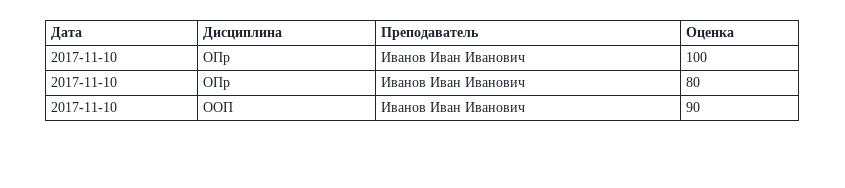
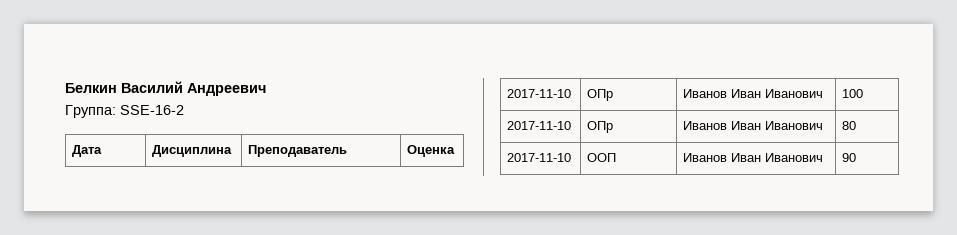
(51, 33) none -> [65,81,266,96] [65,105,184,118] Белкин Василий Андреевич // Группа: SSE-16-2 //

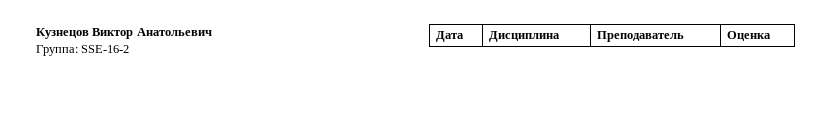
[65,81,266,96] Белкин Василий Андреевич -> [36,28,212,39] Кузнецов Виктор Анатольевич
[507,89,572,98] [587,89,614,101] [683,89,824,98] [842,89,864,98] [507,121,572,130] [587,121,614,133] [683,121,824,130] [842,121,857,130] [507,153,572,162] [587,153,617,162] [683,153,824,162] [842,153,857,162] // 2017-11-10 | ОПр | Иванов Иван Иванович | 100 // 2017-11-10 | ОПр | Иванов Иван Иванович | 80 // 2017-11-10 | ООП | Иванов Иван Иванович | 90 -> (772, 36) none

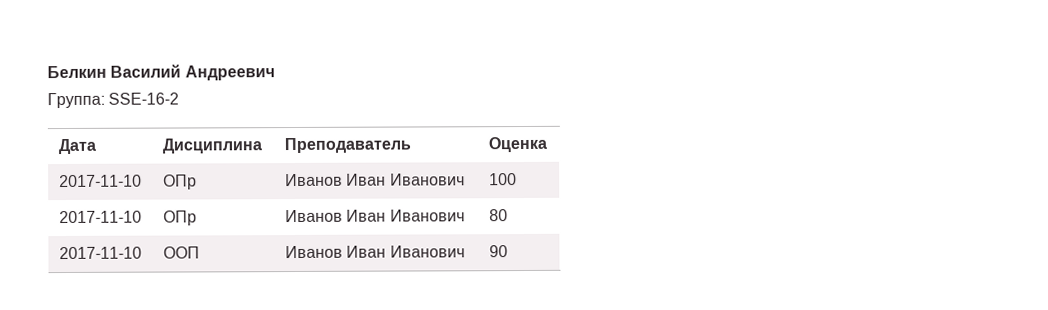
[36,28,212,39] Кузнецов Виктор Анатольевич -> [47,64,275,81] Белкин Василий Андреевич
(772, 36) none -> [58,174,142,188] [162,174,197,190] [284,173,465,187] [488,173,517,186] [58,210,142,224] [162,210,197,226] [284,209,465,223] [488,209,508,222] [58,246,142,260] [162,246,200,259] [284,245,465,259] [488,245,508,258] // 2017-11-10 | ОПр | Иванов Иван Иванович | 100 // 2017-11-10 | ОПр | Иванов Иван Иванович | 80 // 2017-11-10 | ООП | Иванов Иван Иванович | 90

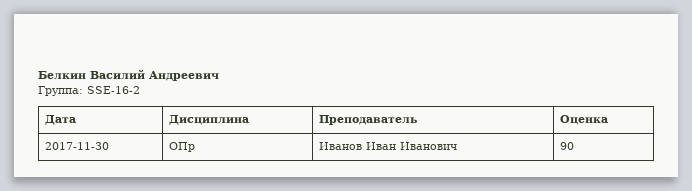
[58,174,142,188] [162,174,197,190] [284,173,465,187] [488,173,517,186] [58,210,142,224] [162,210,197,226] [284,209,465,223] [488,209,508,222] [58,246,142,260] [162,246,200,259] [284,245,465,259] 2017-11-10 | ОПр | Иванов Иван Иванович | 100 // 2017-11-10 | ОПр | Иванов Иван Иванович | 80 // 2017-11-10 | ООП | Иванов Иван Иванович -> [45,142,110,150] [169,142,196,152] [319,142,458,150] 2017-11-30 | ОПр | Иванов Иван Иванович

